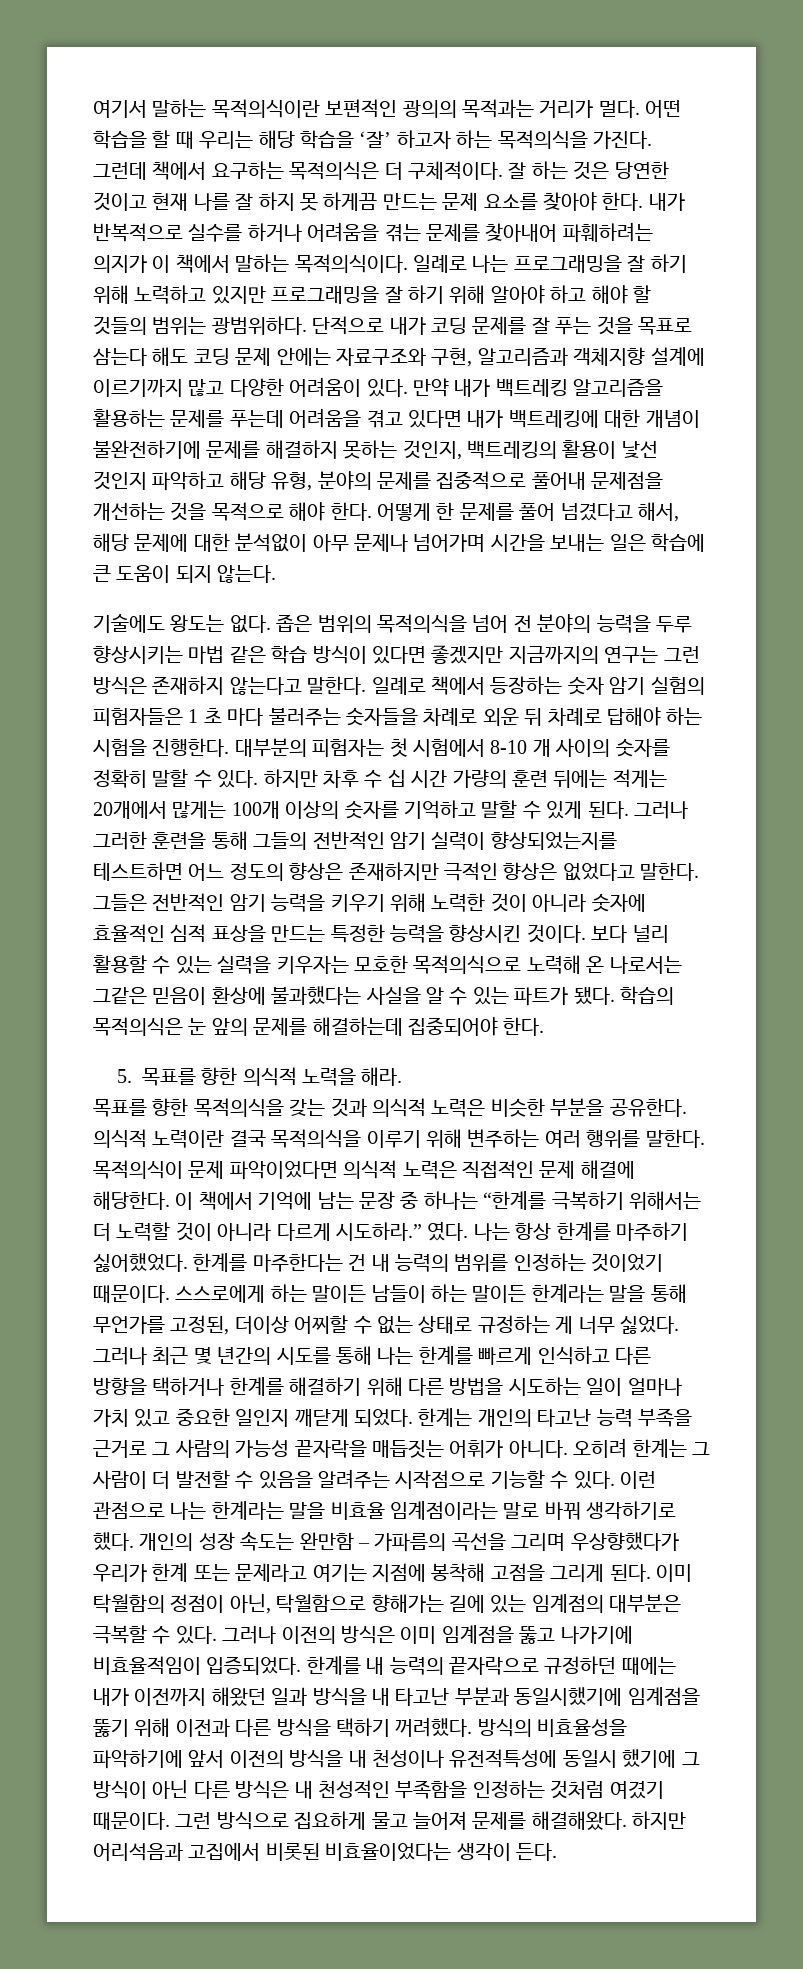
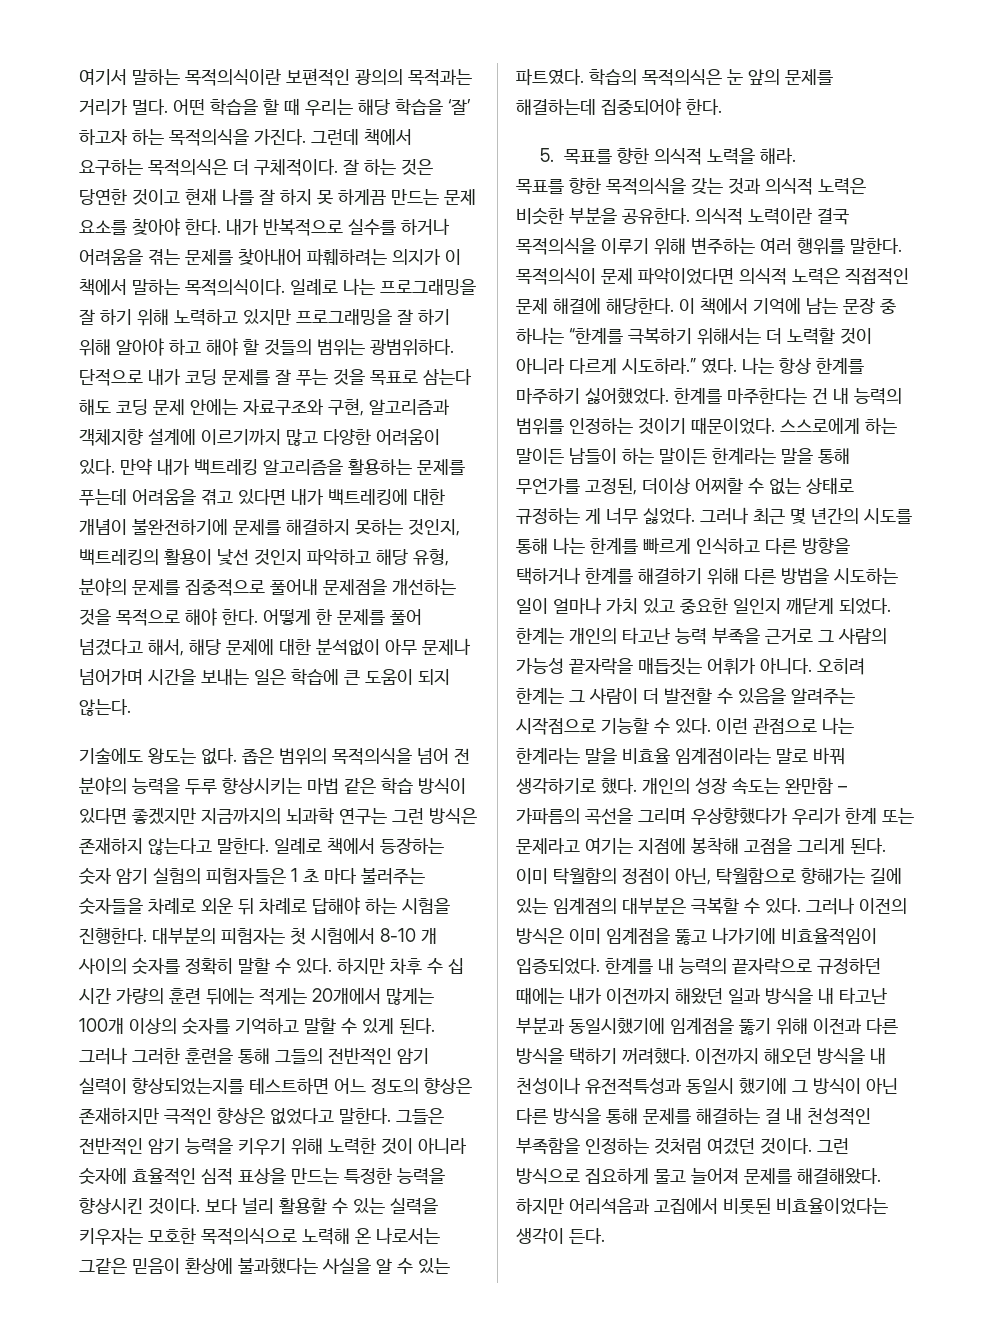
(599, 655) none -> [286,808,334,824] 뇌과학
[514,987,615,1006] 파트가 됐다. -> [516,69,584,86] 파트였다.
[591,1253,664,1272] [93,1285,170,1303] 것이었기 때문이다. -> [638,417,775,435] 것이기 때문이었다.
[477,1718,628,1737] [93,1749,284,1769] 방식의 비효율성을 파악하기에 앞서 이전의 -> [695,1048,812,1064] 이전까지 해오던
[449,1749,558,1768] 유전적특성에 -> [585,1078,682,1095] 유전적특성과
[235,1780,290,1799] 방식은 -> [553,1108,781,1124] 방식을 통해 문제를 해결하는 걸
[609,1781,664,1799] [93,1812,170,1830] 여겼기 때문이다. -> [707,1138,812,1155] 여겼던 것이다.

